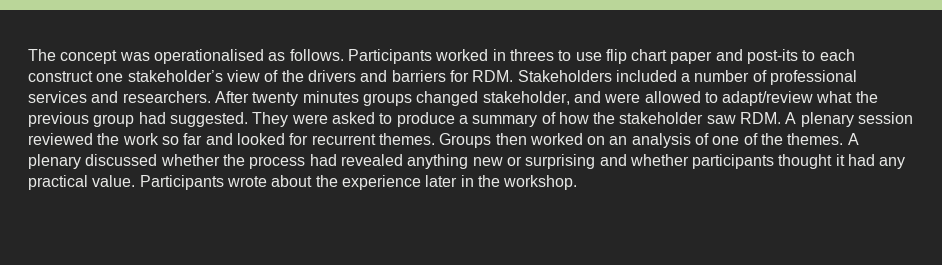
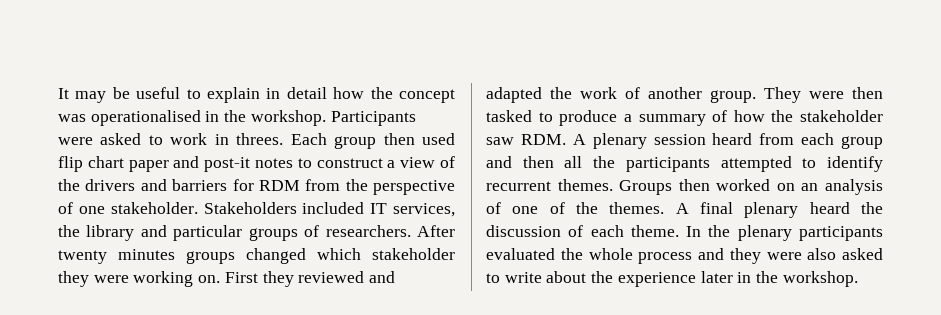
[28,49,855,64] [28,70,223,82] The concept was operationalised as follows. Participants worked in threes to use flip chart paper and post-its to each construct one stakeholder’s -> [58,87,455,103] [58,110,416,126] [58,133,455,149] [58,156,396,172] It may be useful to explain in detail how the concept was operationalised in the workshop. Participants were asked to work in threes. Each group then used flip chart paper and post-it notes to construct a
[472,70,858,85] [28,91,119,103] RDM. Stakeholders included a number of professional services and -> [258,179,455,195] [58,202,455,217] [58,225,320,241] RDM from the perspective of one stakeholder. Stakeholders included IT services, the library and particular groups of
[482,91,878,106] [28,112,375,127] stakeholder, and were allowed to adapt/review what the previous group had suggested. They were asked -> [317,248,455,260] [58,271,396,287] [486,87,883,103] [486,110,532,122] which stakeholder they were working on. First they reviewed and adapted the work of another group. They were then tasked
[28,133,309,145] reviewed the work so far and looked for -> [712,133,883,149] [486,156,883,172] heard from each group and then all the participants attempted to identify
[28,154,906,169] [28,175,267,190] plenary discussed whether the process had revealed anything new or surprising and whether participants thought it had any practical value. Participants wrote -> [700,202,883,218] [486,225,883,241] [486,248,883,264] [486,272,542,283] final plenary heard the discussion of each theme. In the plenary participants evaluated the whole process and they were also asked to write

